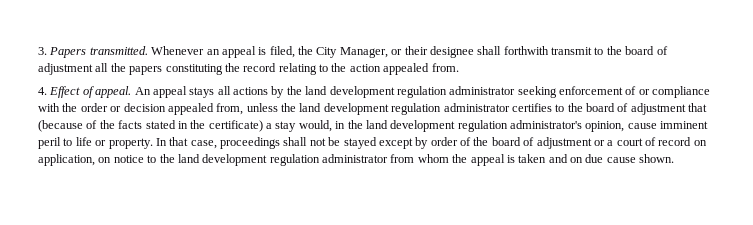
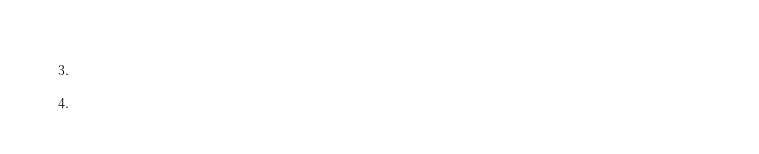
[49,46,668,58] [38,63,459,75] [38,86,711,98] [38,103,708,115] [38,120,709,132] [38,137,707,149] [38,154,675,166] Papers transmitted. Whenever an appeal is filed, the City Manager, or their designee shall forthwith transmit to the board of adjustment all the papers constituting the record relating to the action appealed from. // 4. Effect of appeal. An appeal stays all actions by the land development regulation administrator seeking enforcement of or compliance with the order or decision appealed from, unless the land development regulation administrator certifies to the board of adjustment that (because of the facts stated in the certificate) a stay would, in the land development regulation administrator's opinion, cause imminent peril to life or property. In that case, proceedings shall not be stayed except by order of the board of adjustment or a court of record on application, on notice to the land development regulation administrator from whom the appeal is taken and on due cause shown. -> [58,98,69,109] // 4.

